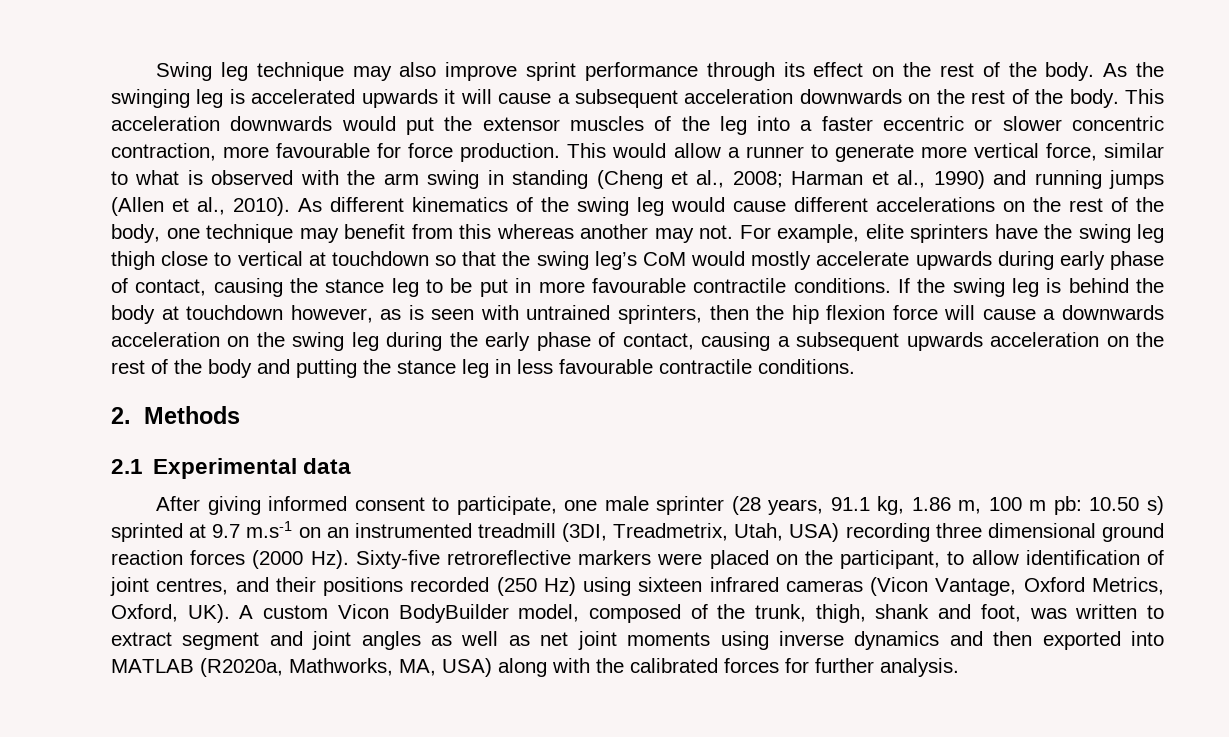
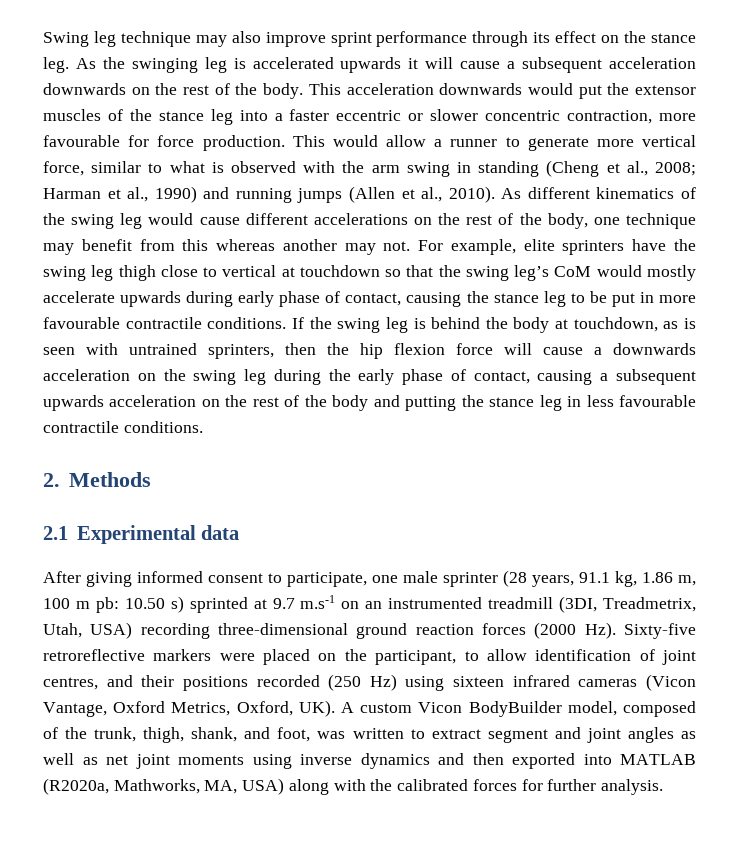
[939,62,1095,81] rest of the body. -> [650,33,696,43] [43,57,69,73] stance leg.
(710, 123) none -> [158,111,204,121] stance
[186,305,373,323] touchdown however, -> [573,317,658,332] touchdown,
[935,523,1096,538] three dimensional -> [218,623,348,635] three-dimensional
[875,604,930,619] shank -> [191,727,238,742] shank,

